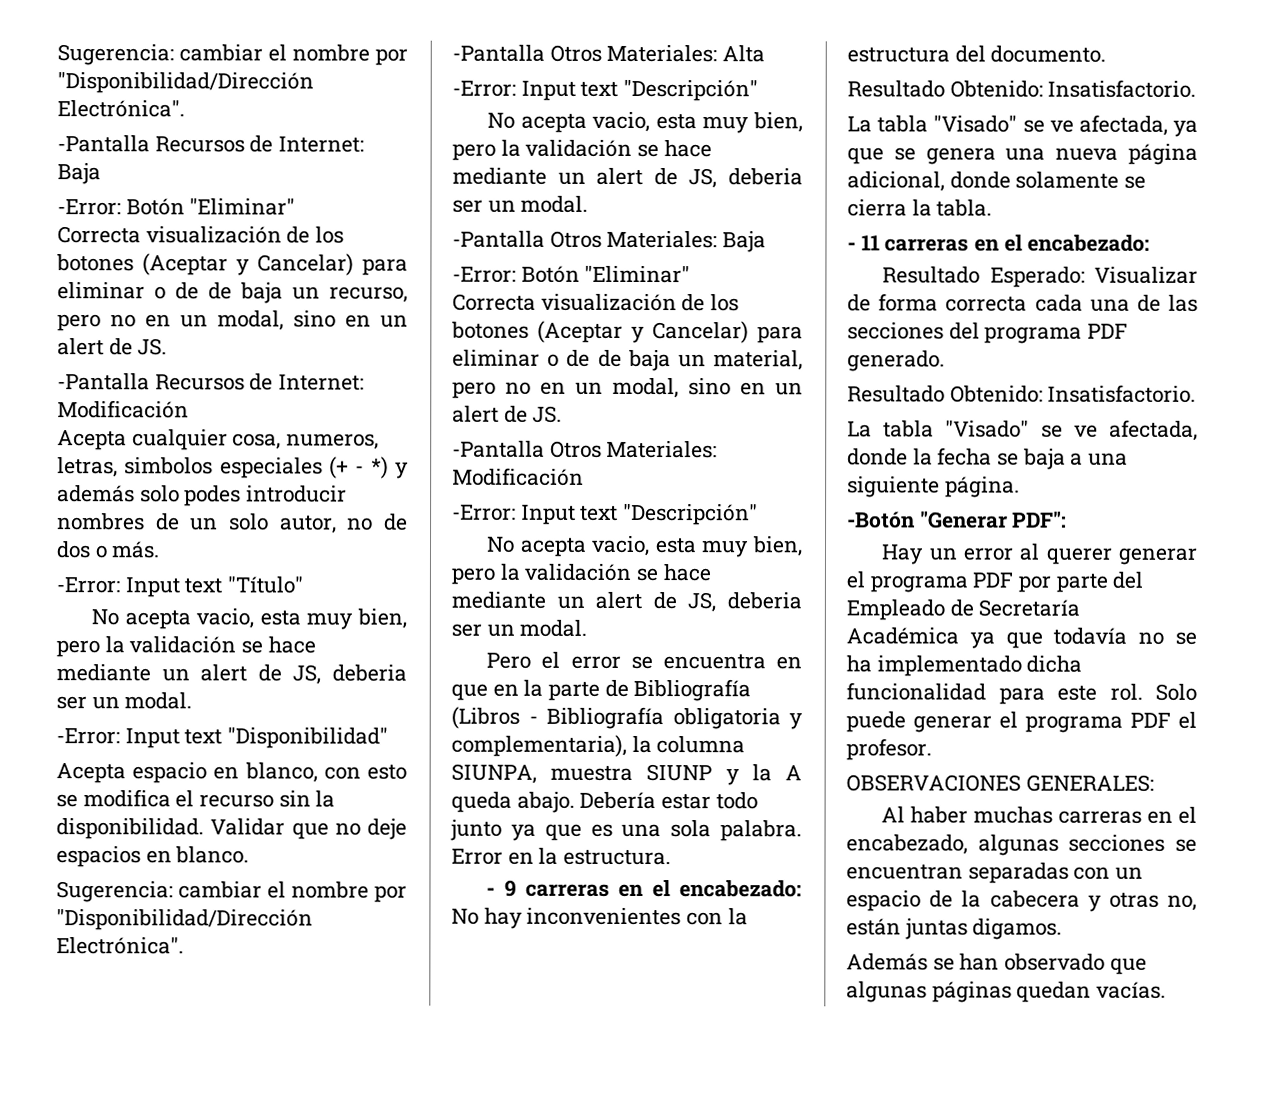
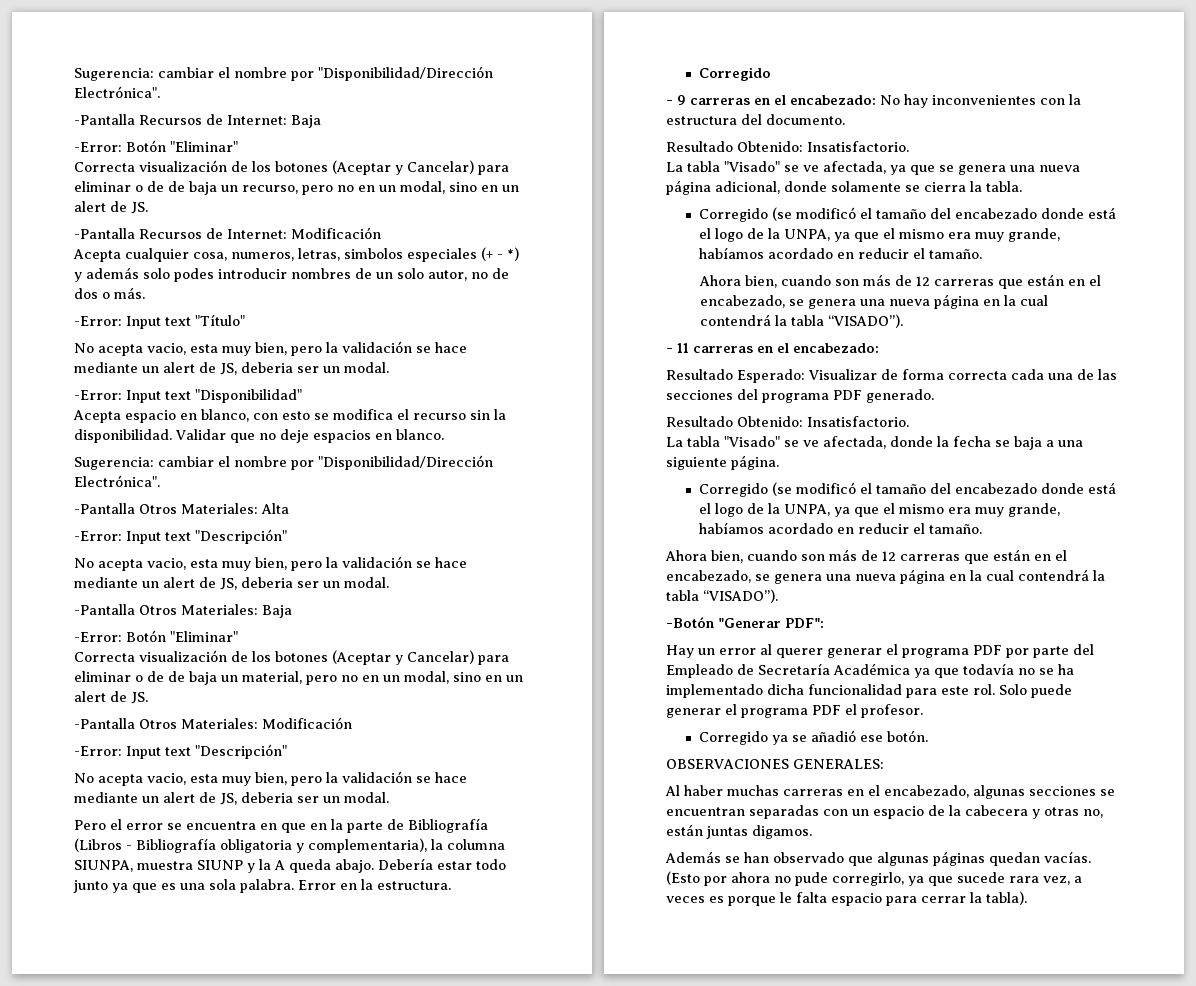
(672, 857) none -> [698,67,771,81] // Corregido
(993, 208) none -> [698,207,1116,222] [698,228,1060,242] [698,247,982,259] [698,274,1101,289] [699,294,1048,309] [699,314,903,328] // Corregido (se modificó el tamaño del encabezado donde está el logo de la UNPA, ya que el mismo era muy grande, habíamos acordado en reducir el tamaño. // Ahora bien, cuando son más de 12 carreras que están en el encabezado, se genera una nueva página en la cual contendrá la tabla “VISADO”).
(1020, 487) none -> [698,482,1116,497] [698,503,1060,517] [698,522,982,534] [665,549,1067,564] [666,569,1105,584] [666,589,778,603] // Corregido (se modificó el tamaño del encabezado donde está el logo de la UNPA, ya que el mismo era muy grande, habíamos acordado en reducir el tamaño. // Ahora bien, cuando son más de 12 carreras que están en el encabezado, se genera una nueva página en la cual contendrá la tabla “VISADO”).
(932, 749) none -> [698,730,928,745] // Corregido ya se añadió ese botón.
(1167, 990) none -> [666,871,1082,886] [666,891,1027,906] (Esto por ahora no pude corregirlo, ya que sucede rara vez, a veces es porque le falta espacio para cerrar la tabla).

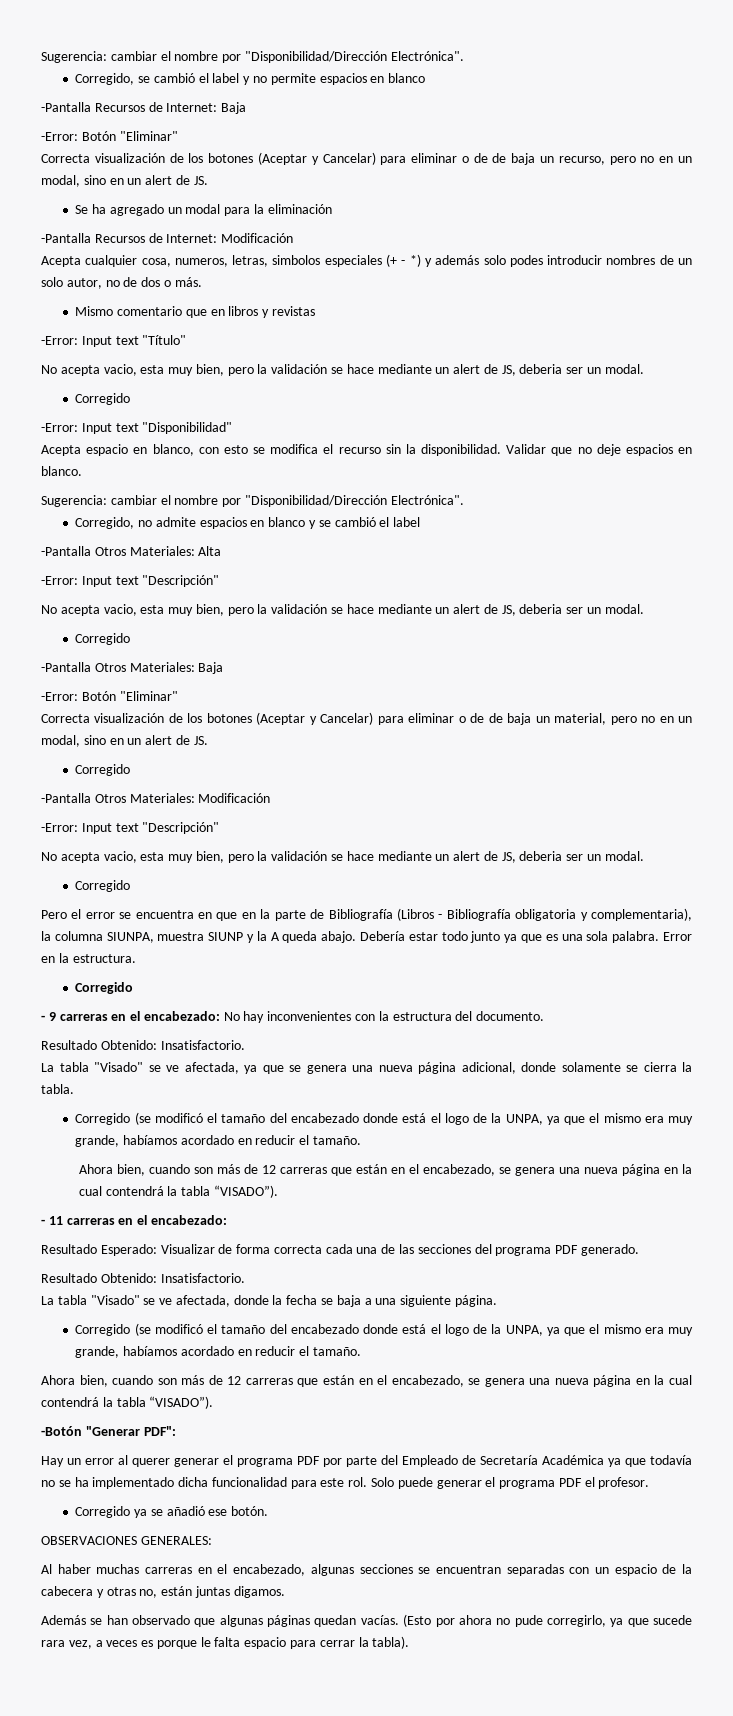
[74,66,493,81] [74,86,160,98] Sugerencia: cambiar el nombre por "Disponibilidad/Dirección Electrónica". -> [41,51,464,63] [75,73,426,85] Sugerencia: cambiar el nombre por "Disponibilidad/Dirección Electrónica". // Corregido, se cambió el label y no permite espacios en blanco
(148, 208) none -> [75,204,332,216] // Se ha agregado un modal para la eliminación
(145, 293) none -> [75,306,315,318] // Mismo comentario que en libros y revistas
(389, 367) none -> [75,393,131,405] // Corregido
(160, 481) none -> [75,517,421,529] // Corregido, no admite espacios en blanco y se cambió el label
(389, 582) none -> [75,633,131,645] // Corregido
(148, 698) none -> [75,764,131,776] // Corregido
(389, 797) none -> [75,880,131,892] // Corregido

